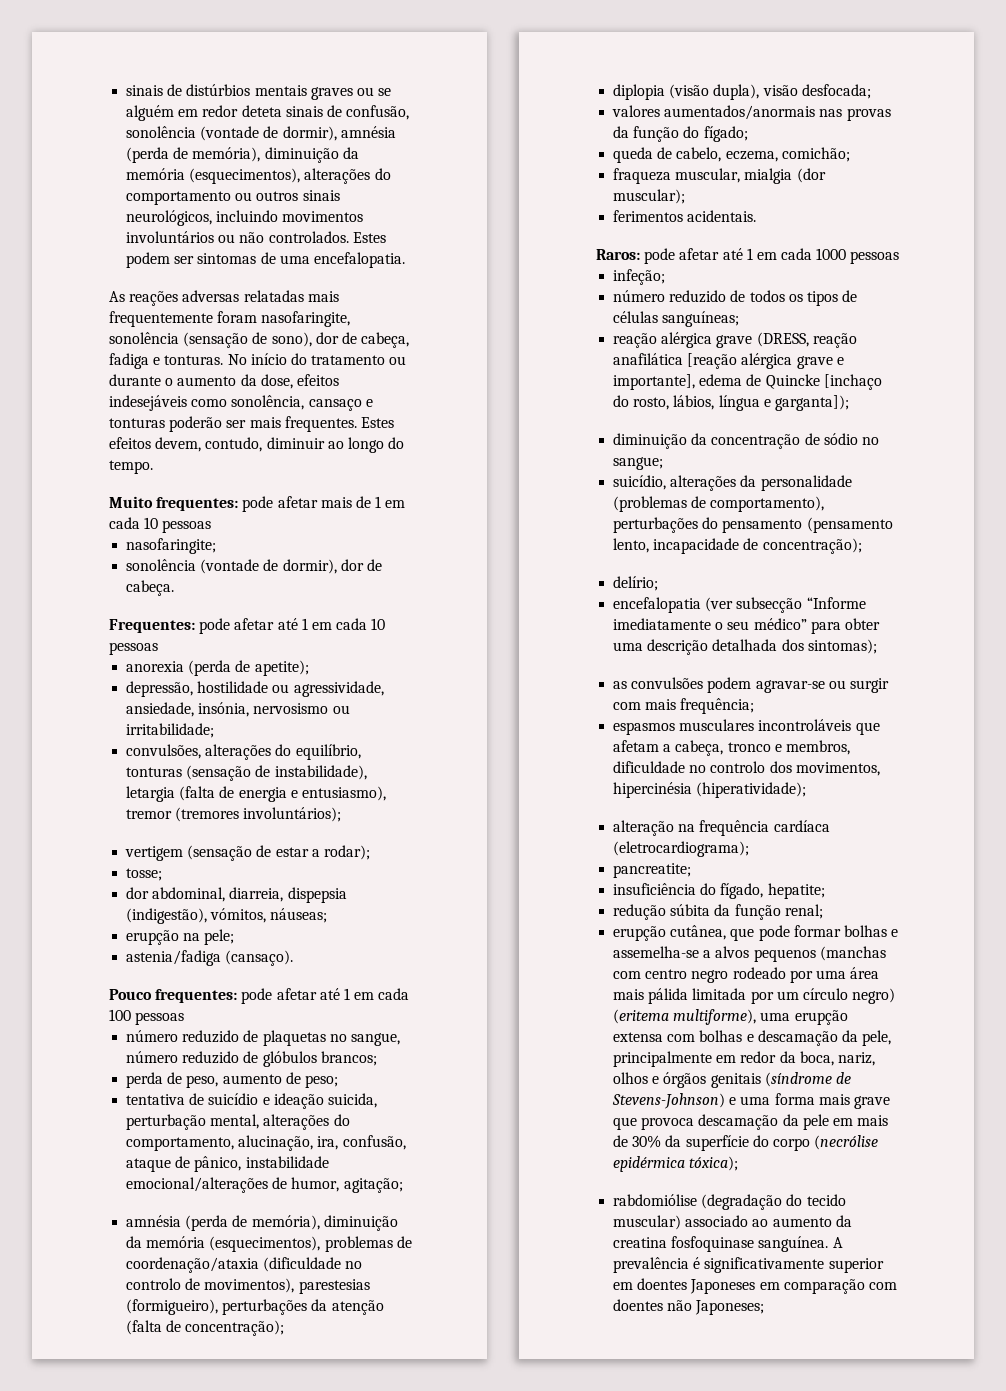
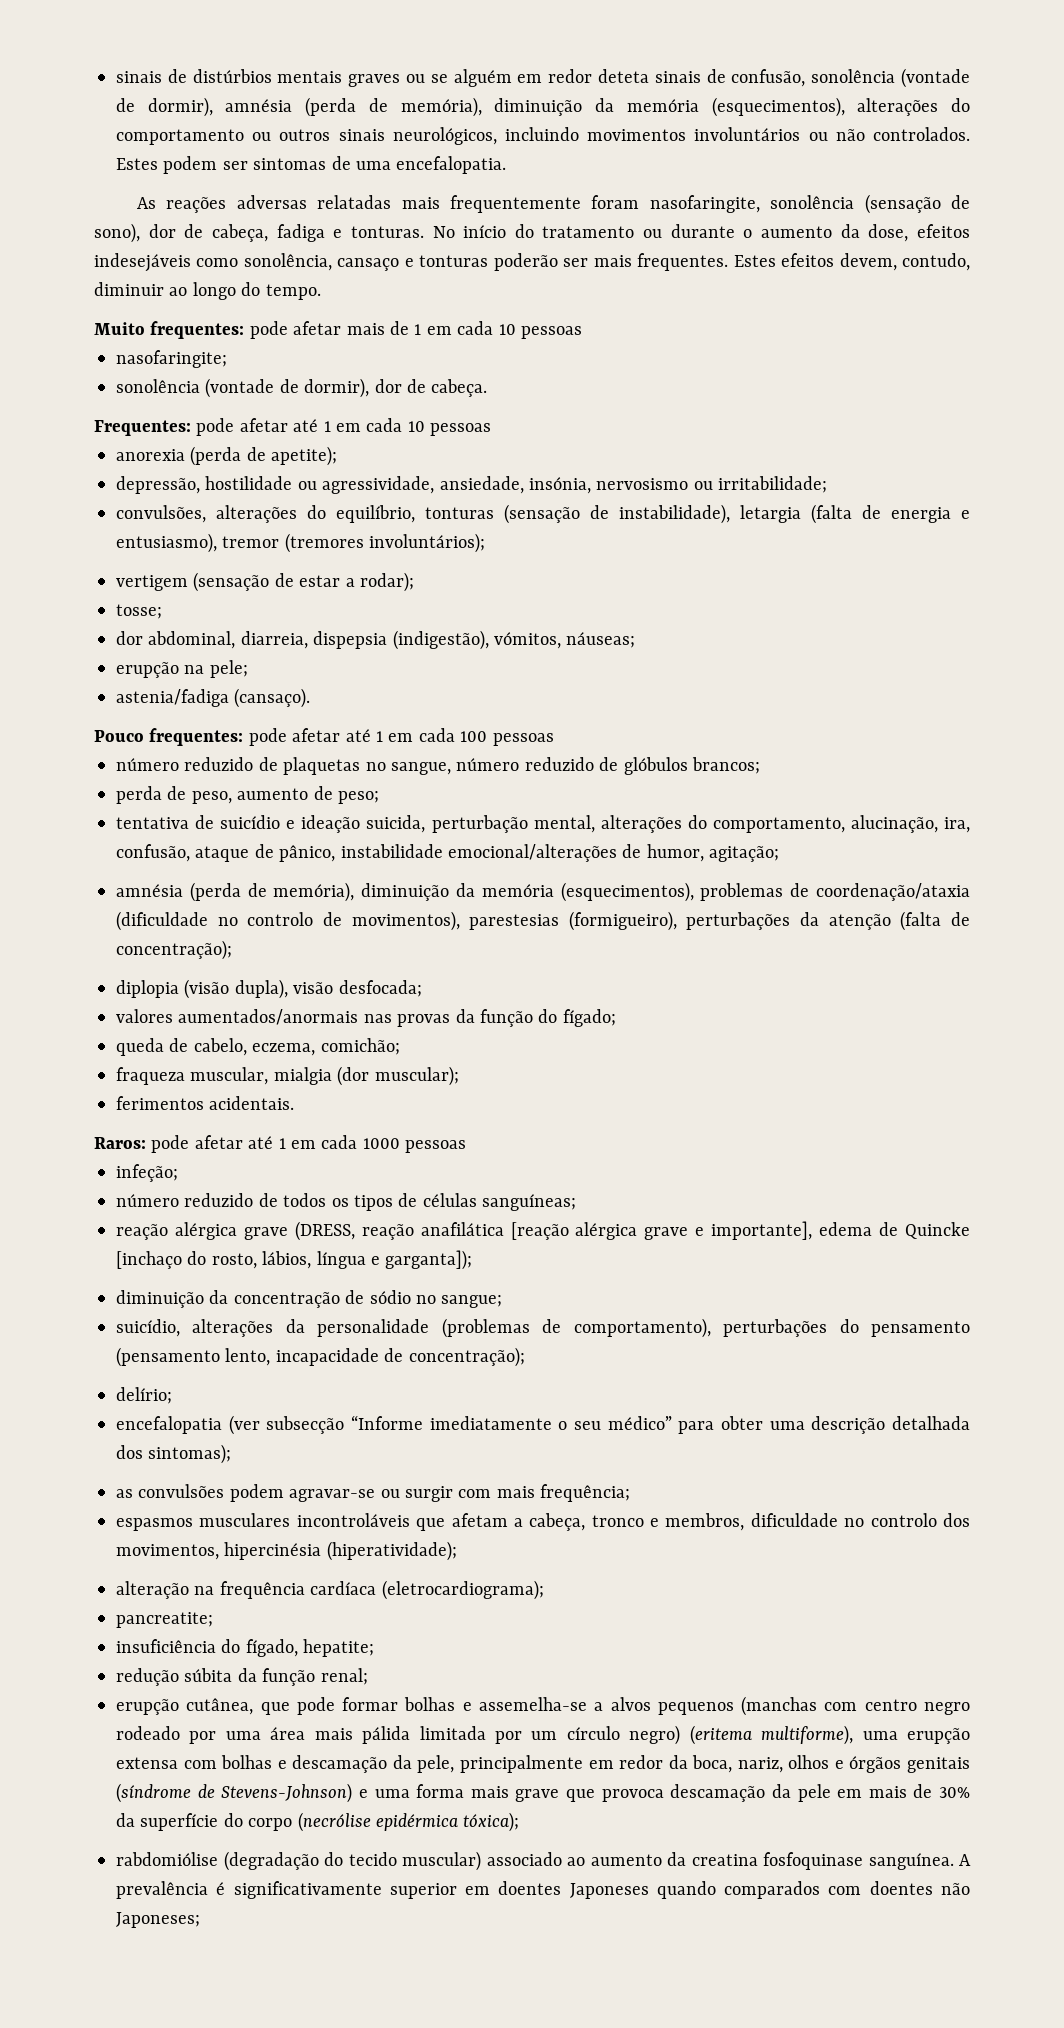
[759,1279,865,1294] em comparação -> [656,1881,821,1899] quando comparados

